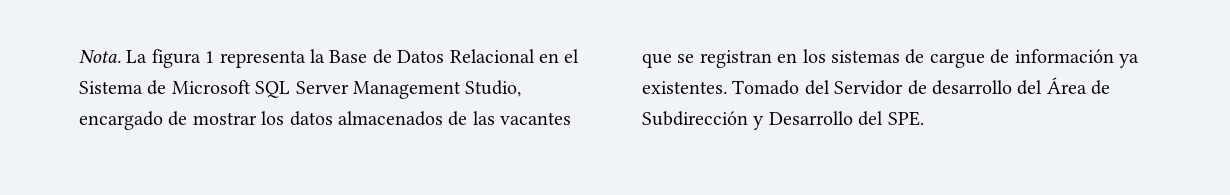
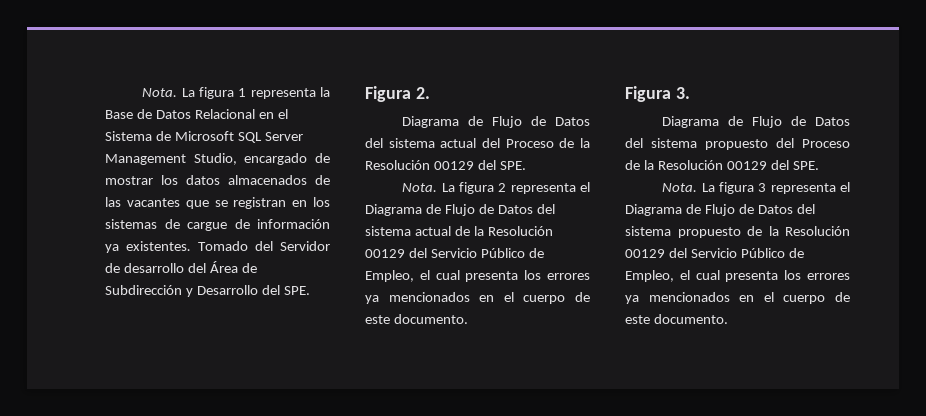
(924, 118) none -> [365,86,430,102] [402,116,590,128] [365,138,590,148] [365,160,526,170] [402,182,590,194] [365,204,555,216] [365,226,553,236] [365,248,544,258] [365,270,590,282] [365,292,590,304] [365,314,468,324] [625,86,690,102] [662,116,850,128] [625,138,850,150] [625,160,819,170] [662,182,850,194] [625,204,815,216] [625,226,850,238] [625,248,804,258] [625,270,850,282] [625,292,850,304] [625,314,728,324] // Figura 2. // Diagrama de Flujo de Datos del sistema actual del Proceso de la Resolución 00129 del SPE. // Nota. La figura 2 representa el Diagrama de Flujo de Datos del sistema actual de la Resolución 00129 del Servicio Público de Empleo, el cual presenta los errores ya mencionados en el cuerpo de este documento. // Figura 3. // Diagrama de Flujo de Datos del sistema propuesto del Proceso de la Resolución 00129 del SPE. // Nota. La figura 3 representa el Diagrama de Flujo de Datos del sistema propuesto de la Resolución 00129 del Servicio Público de Empleo, el cual presenta los errores ya mencionados en el cuerpo de este documento.

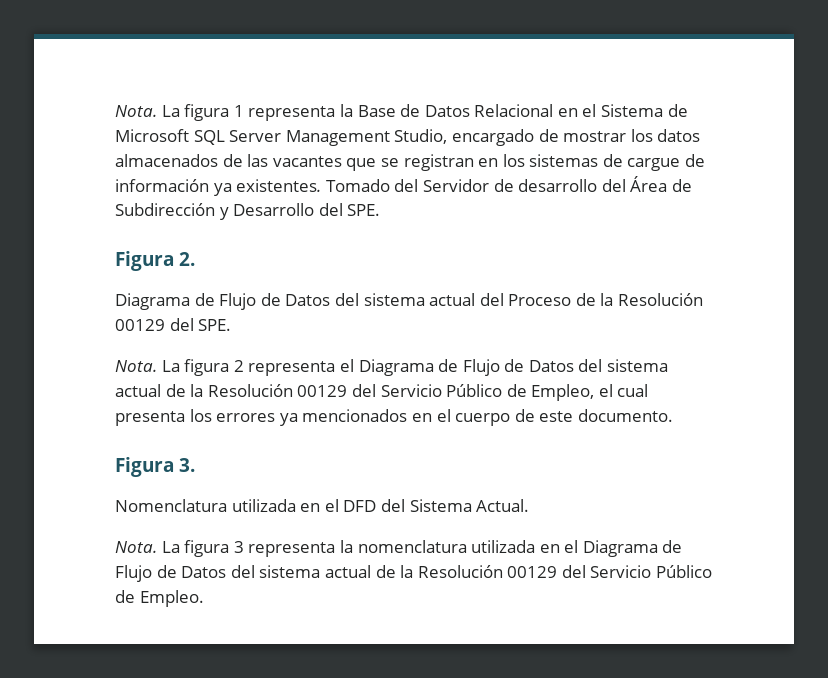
[662,116,850,128] [625,138,850,150] [625,160,819,170] Diagrama de Flujo de Datos del sistema propuesto del Proceso de la Resolución 00129 del SPE. -> [115,499,530,512] Nomenclatura utilizada en el DFD del Sistema Actual.
[840,182,850,192] [625,204,815,216] [625,226,850,238] [625,248,804,258] [625,270,850,282] [625,292,850,304] [625,314,728,324] el Diagrama de Flujo de Datos del sistema propuesto de la Resolución 00129 del Servicio Público de Empleo, el cual presenta los errores ya mencionados en el cuerpo de este documento. -> [339,540,683,557] [115,565,713,582] [115,590,204,607] la nomenclatura utilizada en el Diagrama de Flujo de Datos del sistema actual de la Resolución 00129 del Servicio Público de Empleo.

